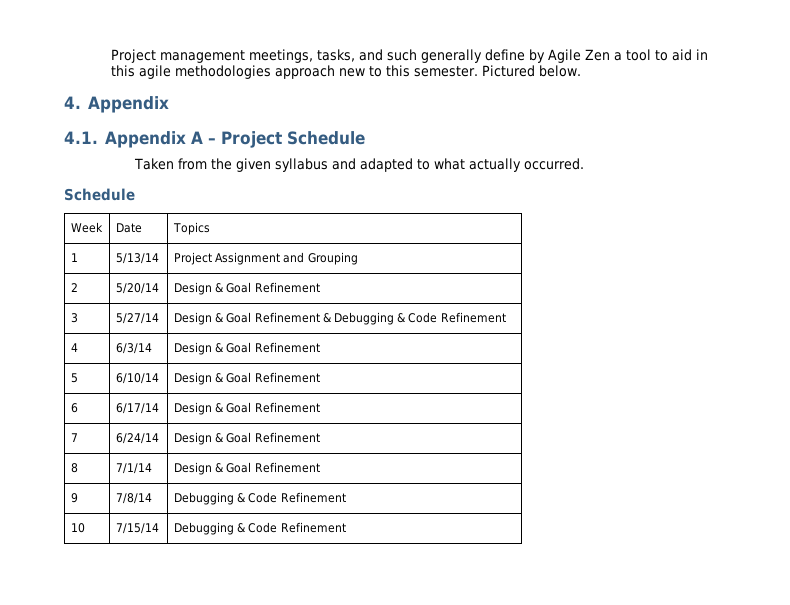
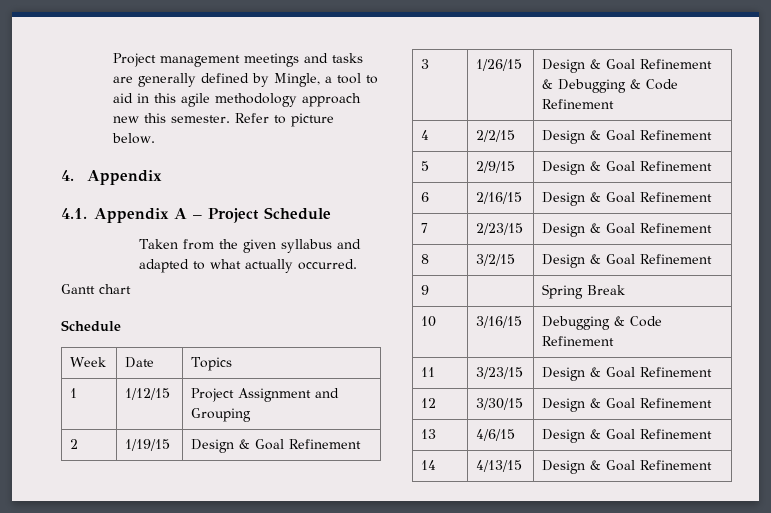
[249,49,611,63] meetings, tasks, and such generally define by Agile Zen -> [244,53,364,67] [113,73,321,87] meetings and tasks are generally defined by Mingle,
[175,65,272,79] methodologies -> [215,93,298,107] methodology
[369,66,383,77] to -> (140, 119) none
[482,65,536,77] Pictured -> [235,113,335,127] Refer to picture
(584, 164) none -> [61,284,131,294] // Gantt chart
[115,253,159,264] 5/13/14 -> [125,388,171,400] 1/12/15
[115,283,159,294] 5/20/14 -> [125,439,171,451] 1/19/15
[115,313,159,324] 5/27/14 -> [476,59,523,71] 1/26/15
[115,343,152,354] 6/3/14 -> [476,130,516,142] 2/2/15
[115,373,159,384] 6/10/14 -> [476,161,516,173] 2/9/15
[115,403,159,414] 6/17/14 -> [476,192,523,204] 2/16/15
[115,433,159,444] 6/24/14 -> [476,223,524,235] 2/23/15
[115,463,152,474] 7/1/14 -> [476,254,516,266] 3/2/15
[115,493,152,504] [173,492,346,505] [70,523,85,533] [115,523,159,534] [173,522,278,535] 7/8/14 | Debugging & Code Refinement // 10 | 7/15/14 | Debugging & Code -> [542,284,626,299] [421,316,437,327] [476,316,523,328] [542,316,663,330] [542,336,615,346] [421,367,436,377] [476,367,524,379] [542,367,713,381] [421,398,437,408] [476,398,524,410] [542,398,713,412] [421,429,437,439] [476,429,516,441] [542,429,713,443] [421,460,437,470] [476,460,523,472] [542,460,636,474] | Spring Break // 10 | 3/16/15 | Debugging & Code Refinement // 11 | 3/23/15 | Design & Goal Refinement // 12 | 3/30/15 | Design & Goal Refinement // 13 | 4/6/15 | Design & Goal Refinement // 14 | 4/13/15 | Design & Goal

